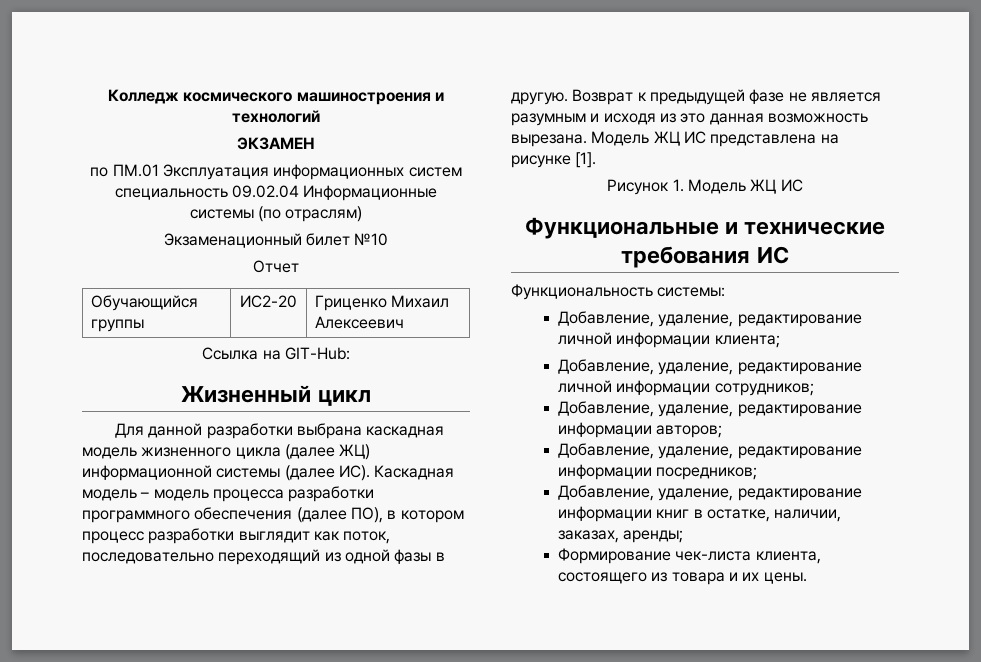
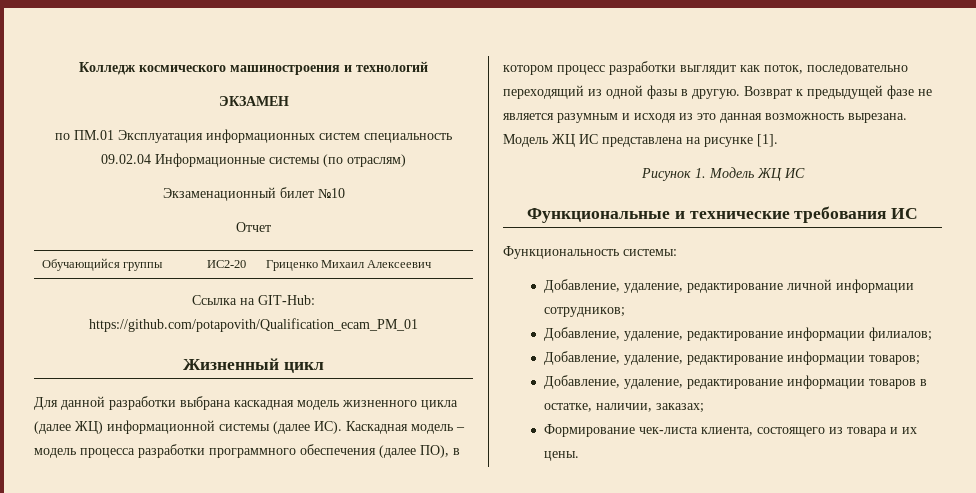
(350, 353) none -> [89,318,418,332] https://github.com/potapovith/Qualification_ecam_PM_01
[557,311,862,327] [557,332,780,348] // Добавление, удаление, редактирование личной информации клиента; -> (677, 252) none
[656,425,723,438] [557,443,862,459] [557,464,758,480] [557,485,862,501] [557,506,690,522] авторов; // Добавление, удаление, редактирование информации посредников; // Добавление, удаление, редактирование информации книг -> [868,327,932,341] [543,351,920,365] [543,375,916,389] филиалов; // Добавление, удаление, редактирование информации товаров; // Добавление, удаление, редактирование информации товаров
[557,530,684,543] заказах, аренды; -> [655,403,704,413] заказах;

